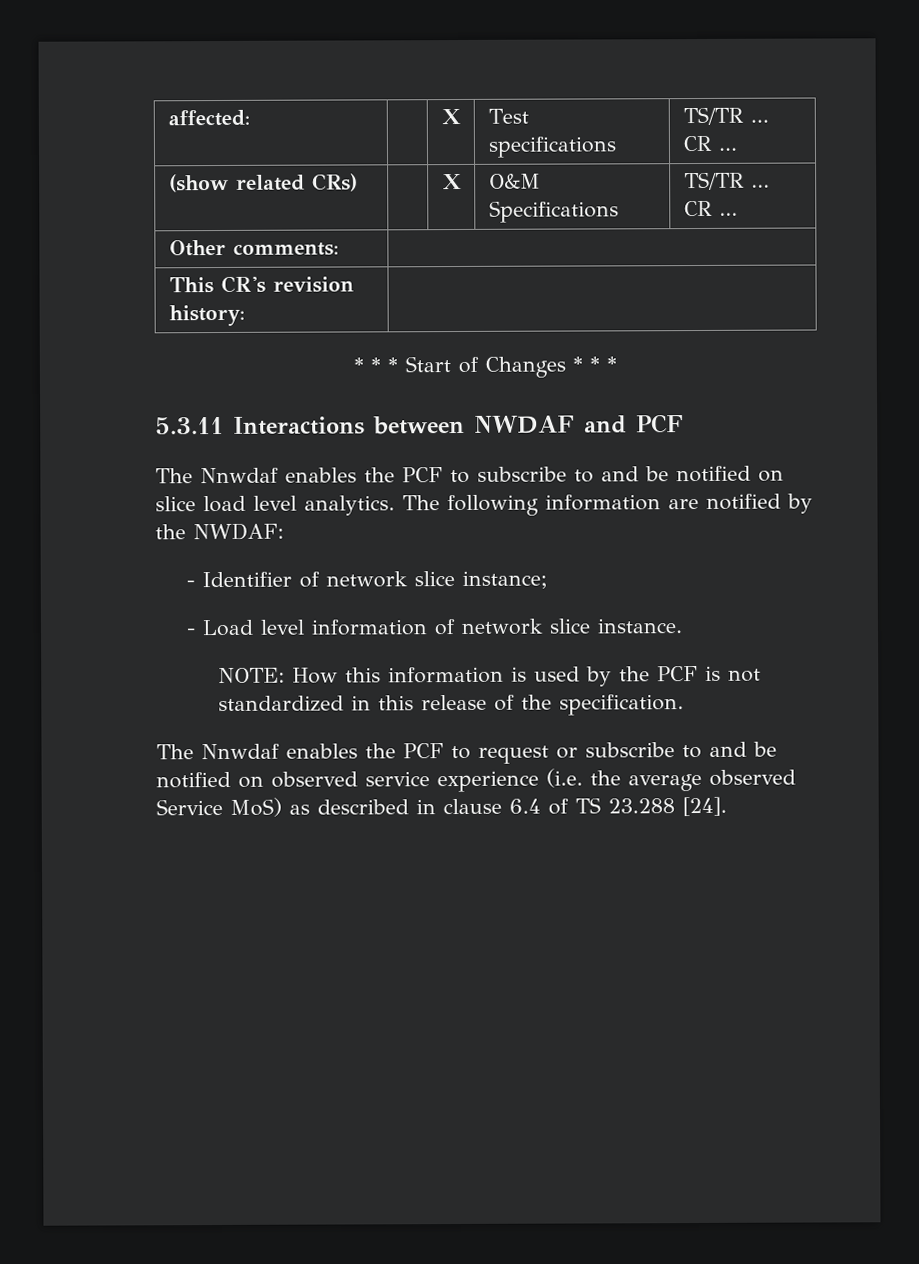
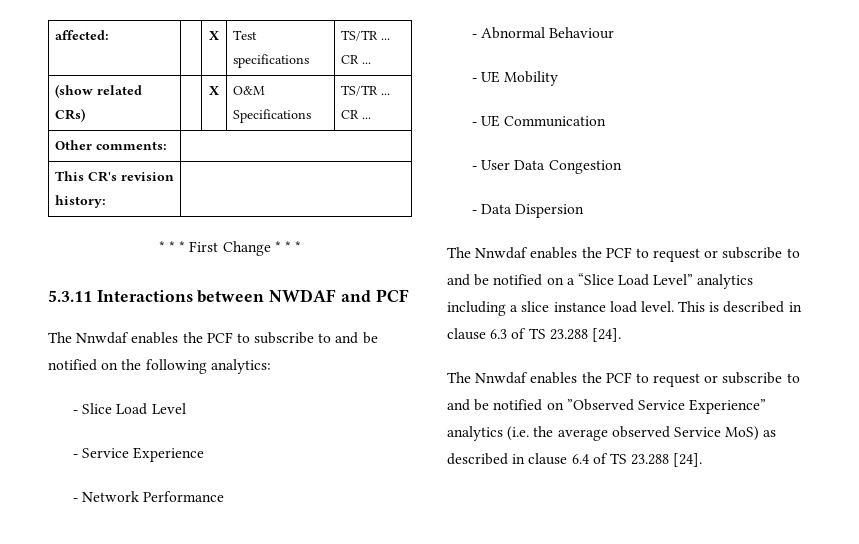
[405,356,566,378] Start of Changes -> [189,241,271,256] First Change
[155,493,813,517] [155,522,284,541] [185,570,548,589] [185,618,683,637] [217,665,761,687] [217,694,684,716] slice load level analytics. The following information are notified by the NWDAF: // - Identifier of network slice instance; // - Load level information of network slice instance. // NOTE: How this information is used by the PCF is not standardized in this release of the specification. -> [121,359,271,374] [73,403,186,415] [73,447,205,462] [73,491,225,502] [472,27,615,39] [472,71,559,86] [472,115,607,127] [472,160,622,174] [472,204,585,218] the following analytics: // - Slice Load Level // - Service Experience // - Network Performance // - Abnormal Behaviour // - UE Mobility // - UE Communication // - User Data Congestion // - Data Dispersion
[271,770,539,793] observed service experience -> [566,273,754,289] [447,301,802,316] [447,328,621,342] [447,372,800,387] [447,399,767,414] [447,426,503,441] a “Slice Load Level” analytics including a slice instance load level. This is described in clause 6.3 of TS 23.288 [24]. // The Nnwdaf enables the PCF to request or subscribe to and be notified on ”Observed Service Experience” analytics

